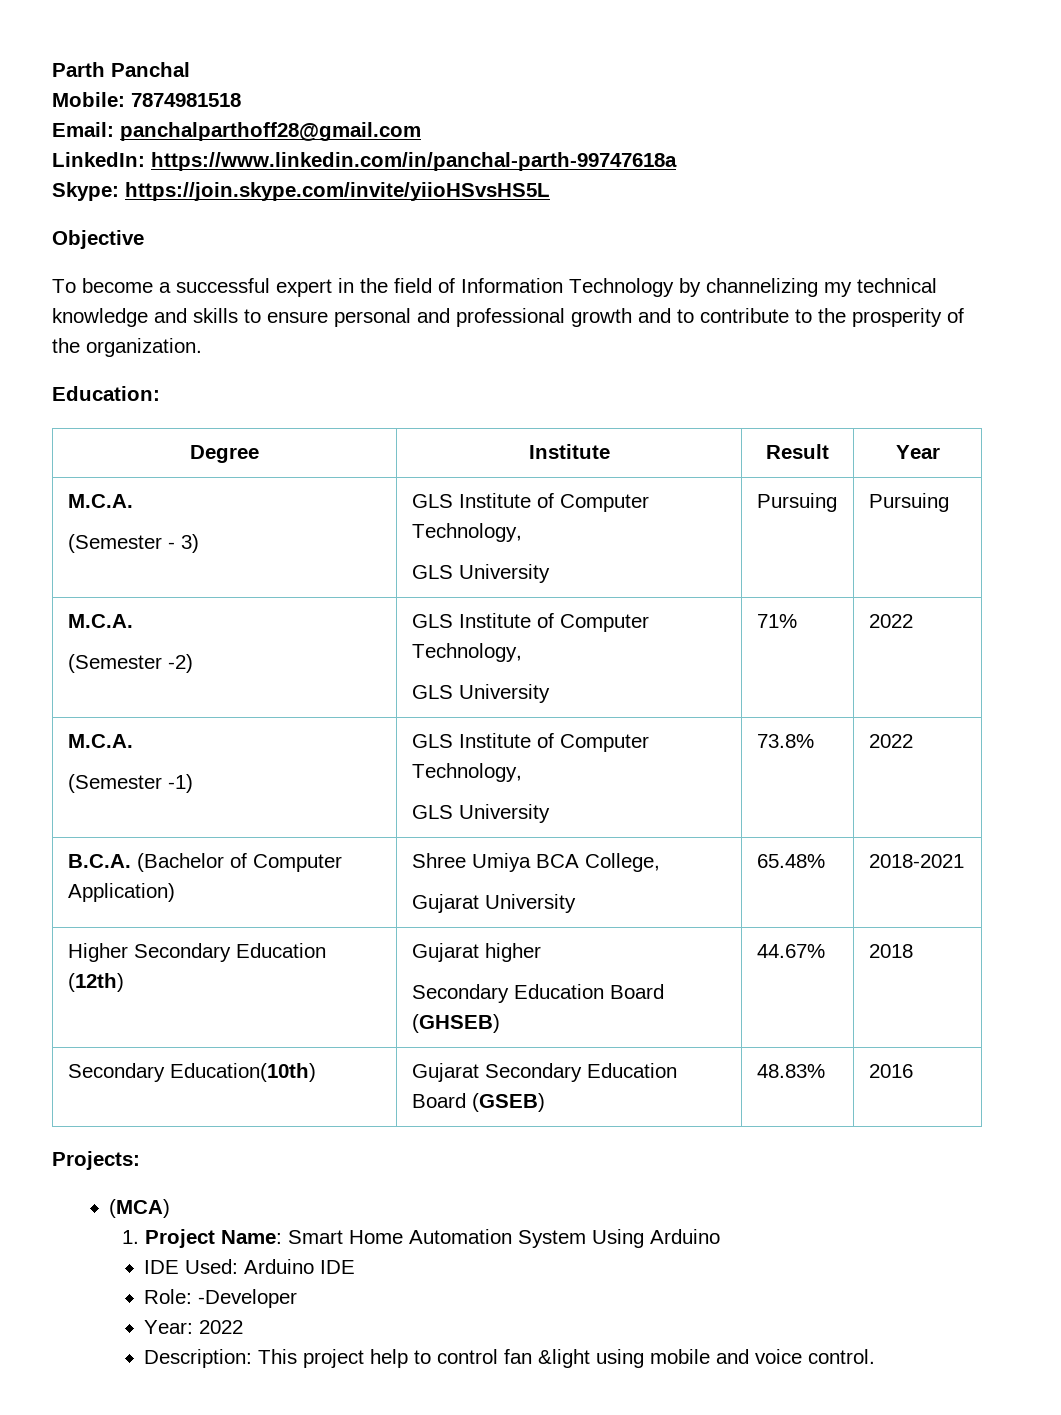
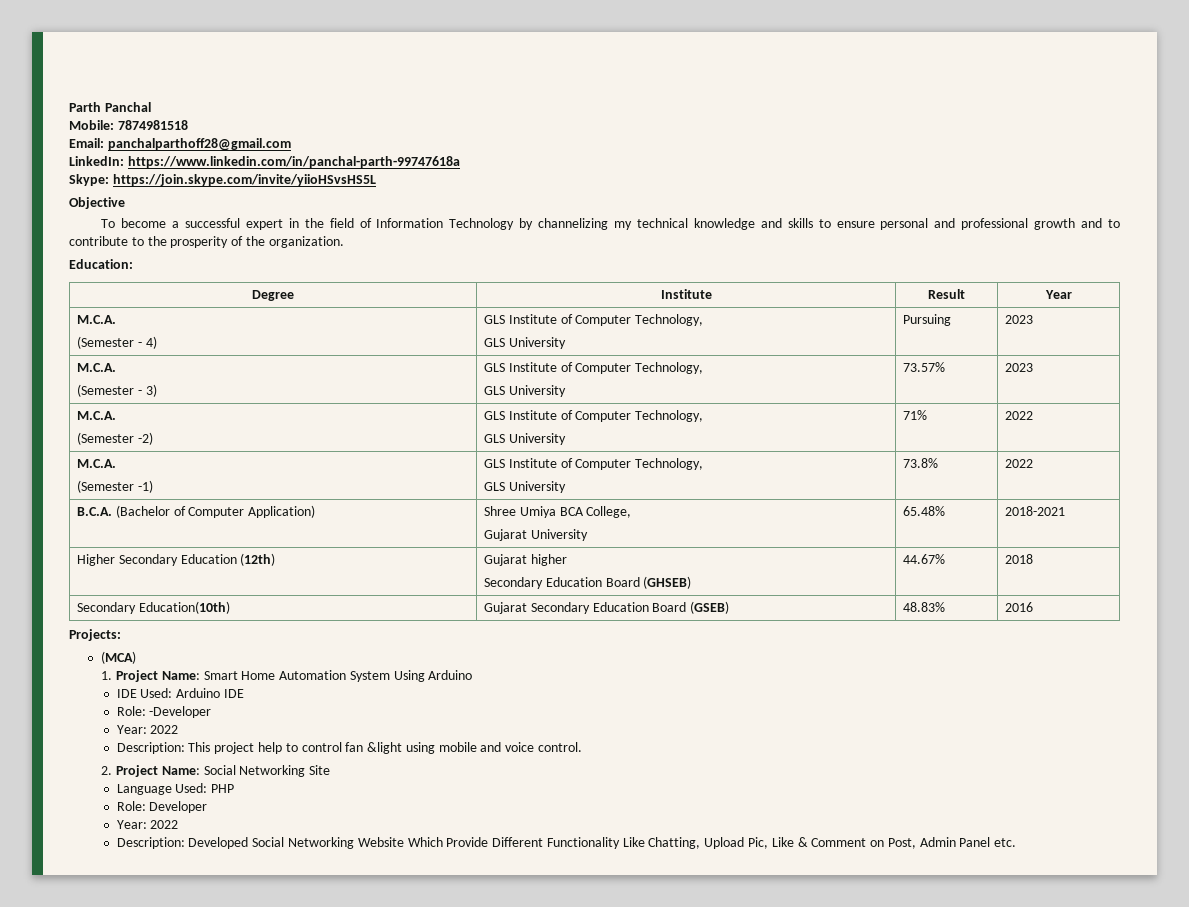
[180,534,199,553] 3) -> [145,336,157,349] 4)
[868,493,949,512] Pursuing -> [1005,315,1034,324] [77,363,117,372] [77,384,157,397] [484,362,704,374] [484,385,566,397] [903,362,946,372] [1005,363,1034,372] 2023 // M.C.A. // (Semester - 3) | GLS Institute of Computer Technology, // GLS University | 73.57% | 2023
(876, 1356) none -> [101,765,331,777] [116,783,235,795] [116,801,208,813] [116,820,179,829] [116,837,1017,849] // 2. Project Name: Social Networking Site // Language Used: PHP // Role: Developer // Year: 2022 // Description: Developed Social Networking Website Which Provide Different Functionality Like Chatting, Upload Pic, Like & Comment on Post, Admin Panel etc.

